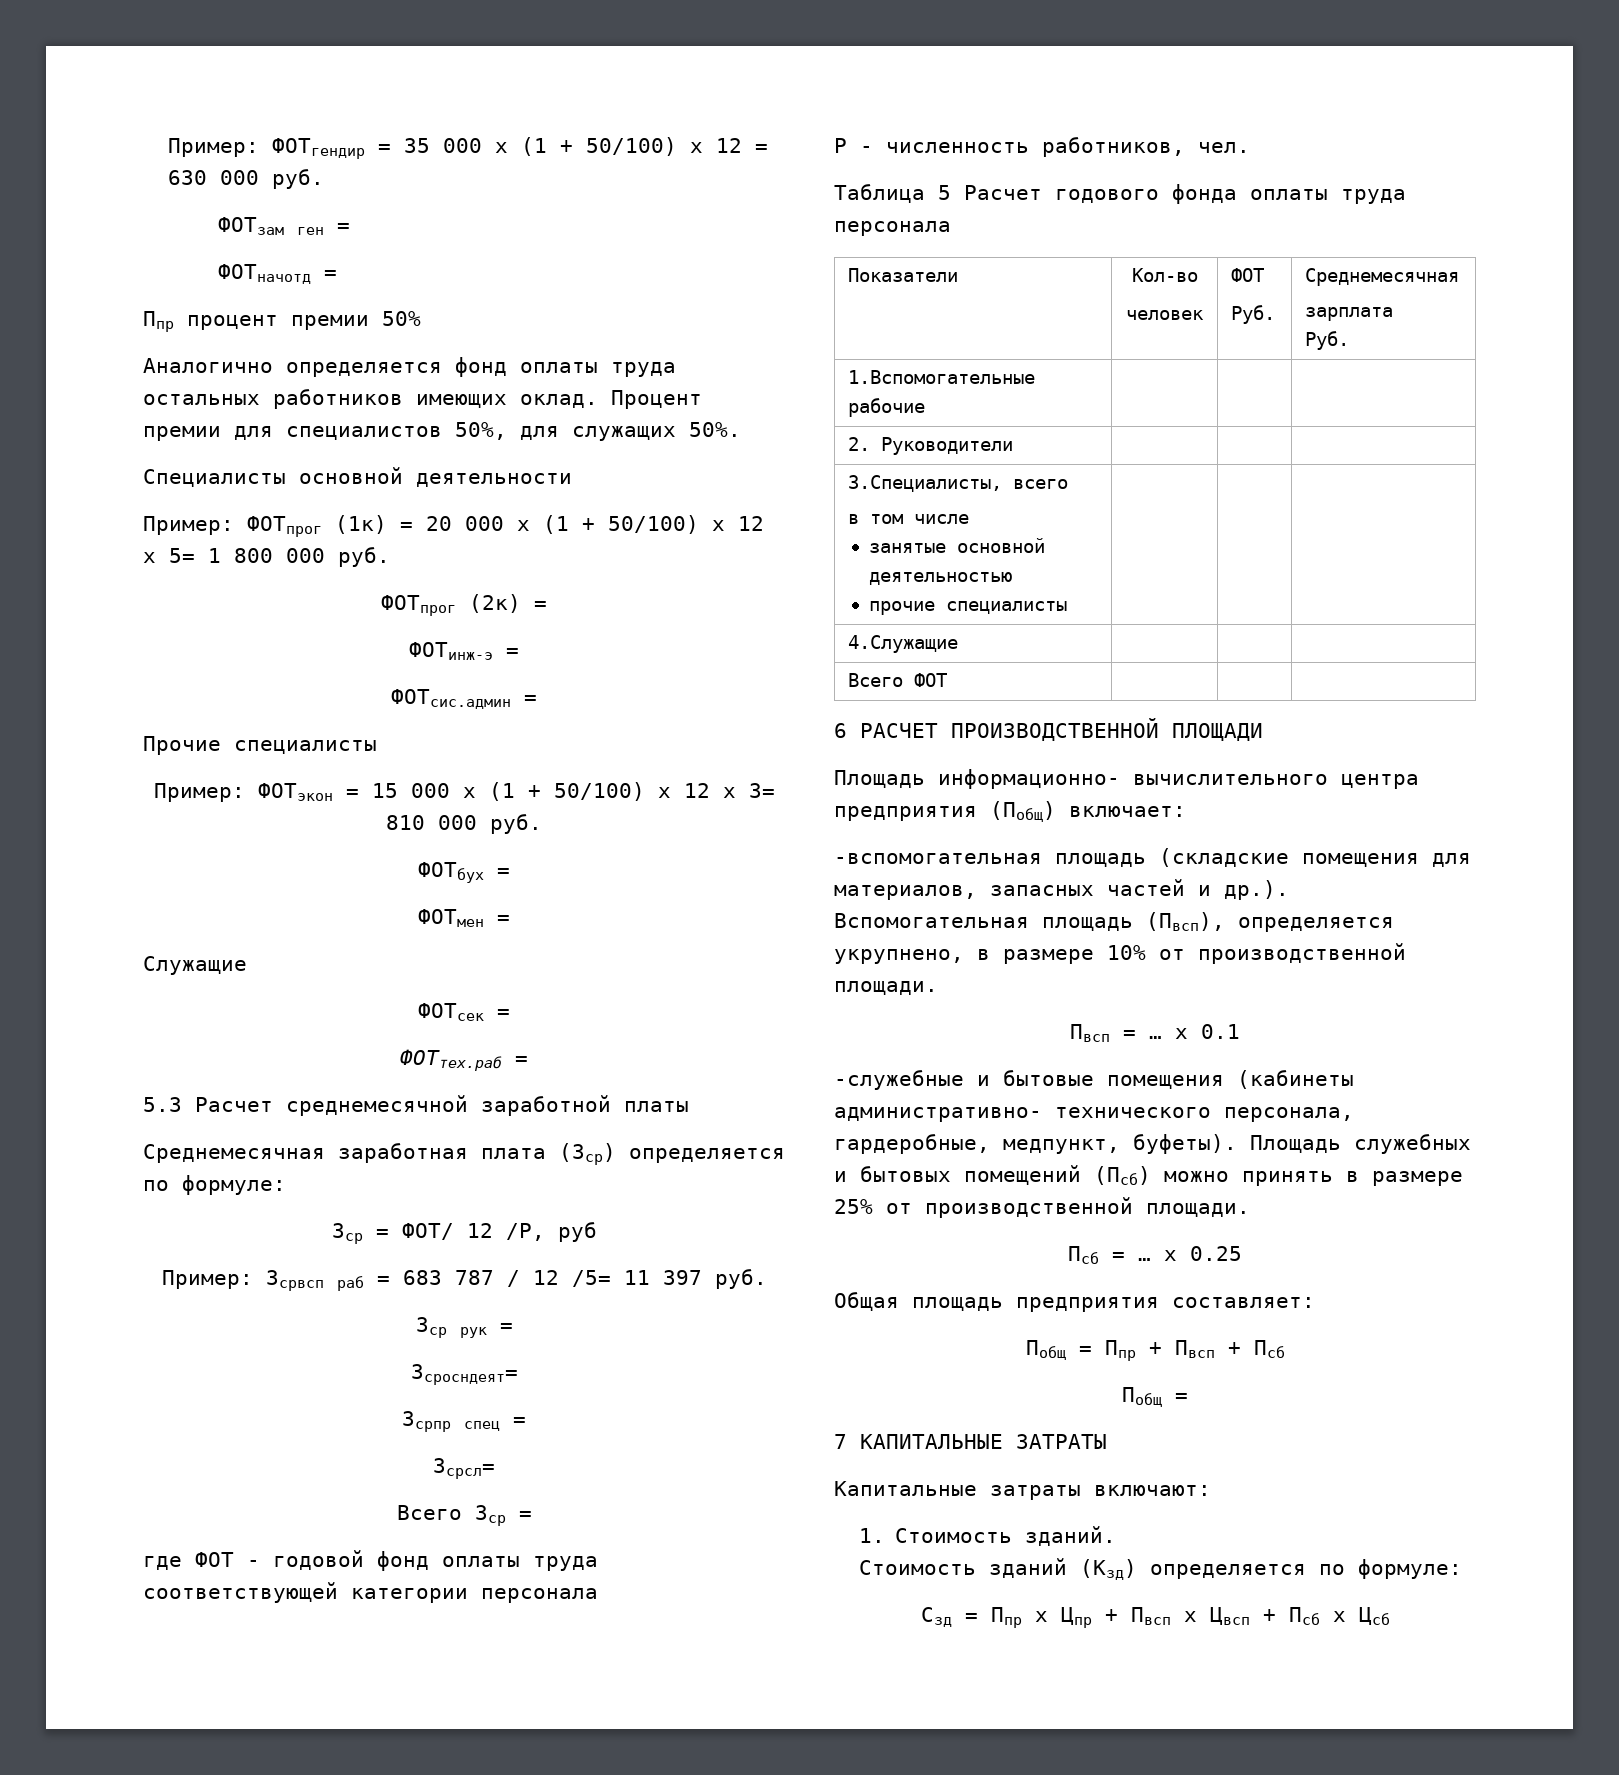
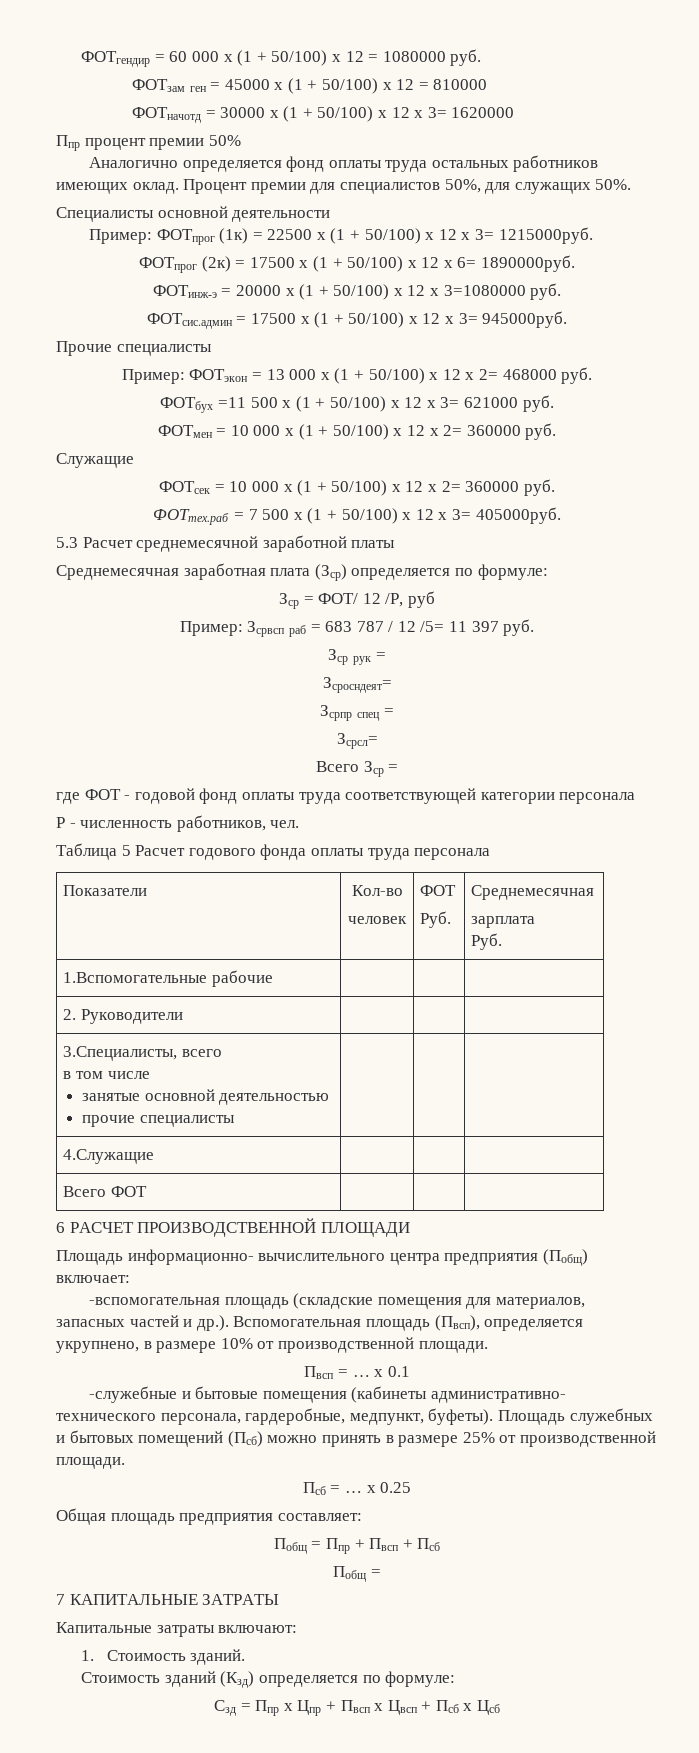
[167,138,259,157] Пример: -> (81, 59) none
[403,138,430,153] 35 -> [169,51,188,62] 60
[167,170,259,185] 630 000 -> [382,51,446,62] 1080000
[217,264,337,284] // ФОТначотд = -> [224,78,488,94] [131,106,515,123] 45000 х (1 + 50/100) х 12 = 810000 // ФОТначотд = 30000 х (1 + 50/100) х 12 x 3= 1620000
[426,515,764,534] [143,547,390,567] [381,594,547,616] [409,642,519,660] [391,689,537,709] [143,736,377,755] [153,782,775,802] [386,814,542,834] [418,862,510,883] [418,909,510,927] [143,956,247,975] [418,1003,510,1021] [400,1049,528,1071] 20 000 х (1 + 50/100) х 12 х 5= 1 800 000 руб. // ФОТпрог (2к) = // ФОТинж-э = // ФОТсис.админ = // Прочие специалисты // Пример: ФОТэкон = 15 000 х (1 + 50/100) х 12 х 3= 810 000 руб. // ФОТбух = // ФОТмен = // Служащие // ФОТсек = // ФОТтех.раб = -> [267,227,593,244] [138,255,576,273] [152,283,562,300] [146,311,568,329] [56,341,212,356] [121,367,593,384] [160,395,554,413] [157,423,557,440] [56,453,134,468] [159,479,555,496] [153,507,561,525] 22500 х (1 + 50/100) х 12 х 3= 1215000руб. // ФОТпрог (2к) = 17500 х (1 + 50/100) х 12 х 6= 1890000руб. // ФОТинж-э = 20000 х (1 + 50/100) х 12 х 3=1080000 руб. // ФОТсис.админ = 17500 х (1 + 50/100) х 12 х 3= 945000руб. // Прочие специалисты // Пример: ФОТэкон = 13 000 х (1 + 50/100) х 12 х 2= 468000 руб. // ФОТбух =11 500 х (1 + 50/100) х 12 х 3= 621000 руб. // ФОТмен = 10 000 х (1 + 50/100) х 12 х 2= 360000 руб. // Служащие // ФОТсек = 10 000 х (1 + 50/100) х 12 х 2= 360000 руб. // ФОТтех.раб = 7 500 х (1 + 50/100) х 12 х 3= 405000руб.

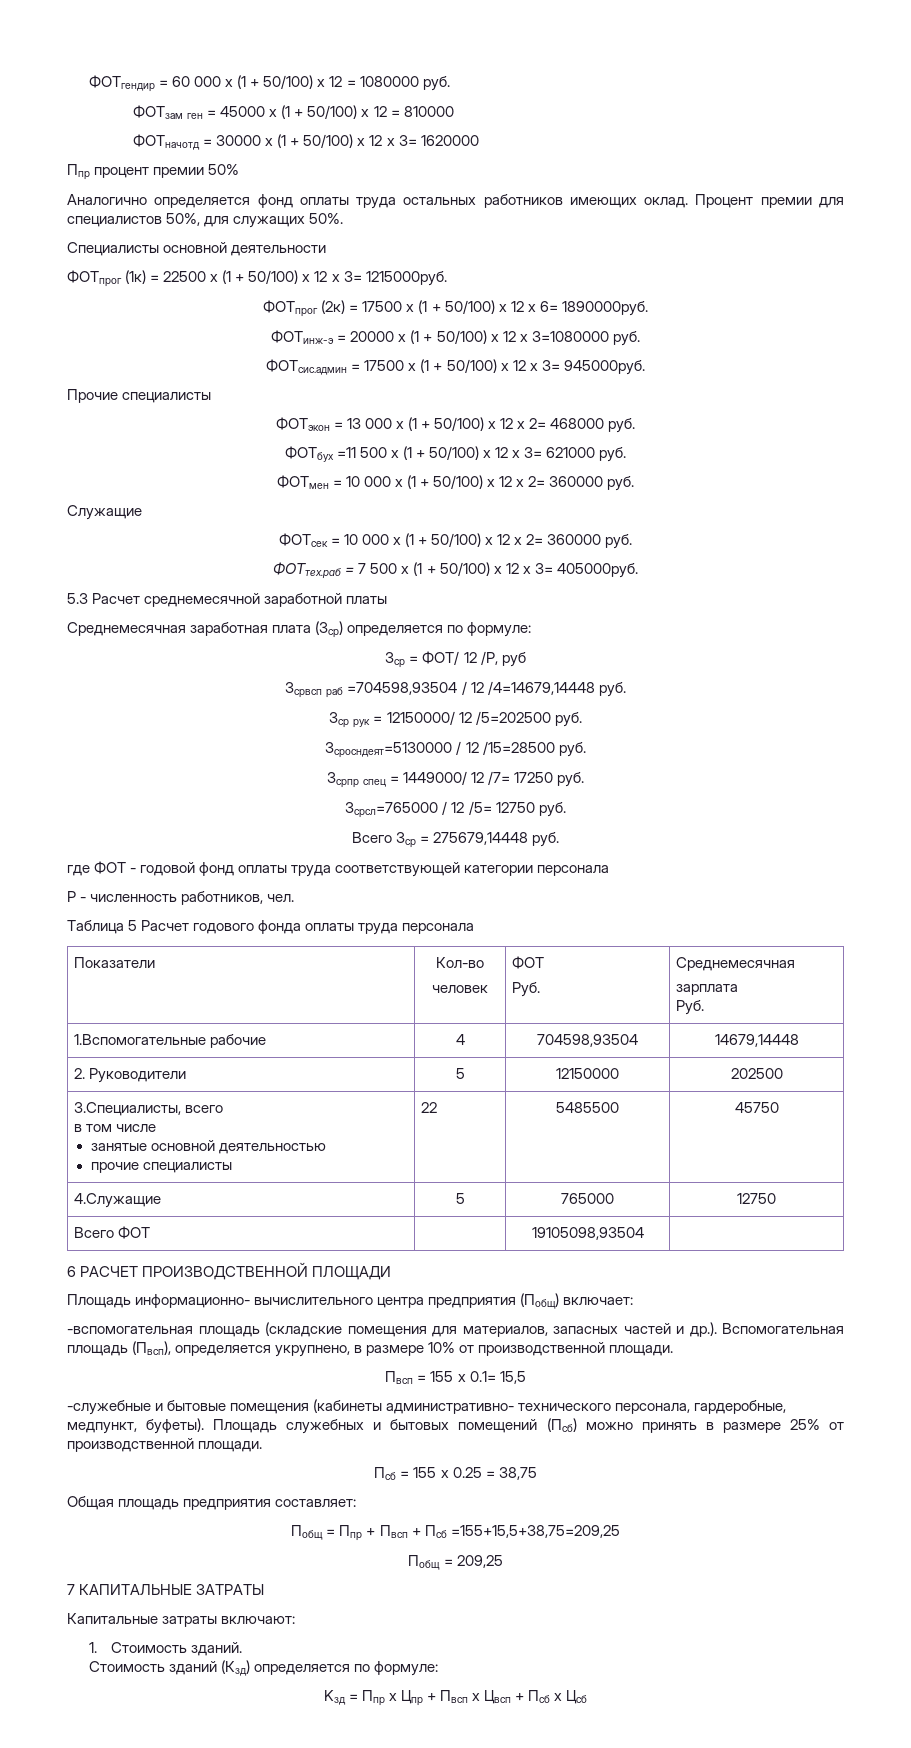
[88,229,152,244] Пример: -> (327, 250) none
[121,369,185,384] Пример: -> (212, 397) none
[179,621,243,636] Пример: -> (526, 659) none
[310,619,535,636] [328,649,386,665] [322,677,392,693] [320,705,394,721] [336,733,378,749] = 683 787 / 12 /5= 11 397 руб. // Зср рук = // Зсросндеят= // Зсрпр спец = // Зсрсл= -> [347,681,626,697] [329,711,582,728] [325,741,586,758] [326,771,585,788] [345,801,566,818] =704598,93504 / 12 /4=14679,14448 руб. // Зср рук = 12150000/ 12 /5=202500 руб. // Зсросндеят=5130000 / 12 /15=28500 руб. // Зсрпр спец = 1449000/ 12 /7= 17250 руб. // Зсрсл=765000 / 12 /5= 12750 руб.
(399, 768) none -> [433,832,560,847] 275679,14448 руб.
(273, 978) | | -> [455,1034,465,1045] [537,1034,638,1047] [714,1034,799,1047] 4 | 704598,93504 | 14679,14448
(183, 1016) | | -> [455,1068,465,1079] [556,1068,619,1079] [730,1068,783,1079] 5 | 12150000 | 202500
[63,1149,155,1164] | | // 4.Служащие | | | -> [421,1102,438,1113] [556,1102,619,1113] [734,1102,779,1113] [74,1193,162,1208] [455,1193,465,1204] [561,1193,614,1204] [737,1193,776,1204] 22 | 5485500 | 45750 // 4.Служащие | 5 | 765000 | 12750
(147, 1191) none -> [531,1227,644,1240] 19105098,93504
[352,1366,410,1377] … х 0.1 -> [430,1371,526,1384] 155 х 0.1= 15,5
[344,1491,362,1493] … -> [413,1467,437,1478] 155
(412, 1487) none -> [485,1467,537,1480] = 38,75
[333,1566,381,1582] // Побщ = -> [450,1525,620,1538] [408,1555,503,1570] =155+15,5+38,75=209,25 // Побщ = 209,25
[213,1700,236,1716] Сзд -> [323,1690,346,1705] Kзд

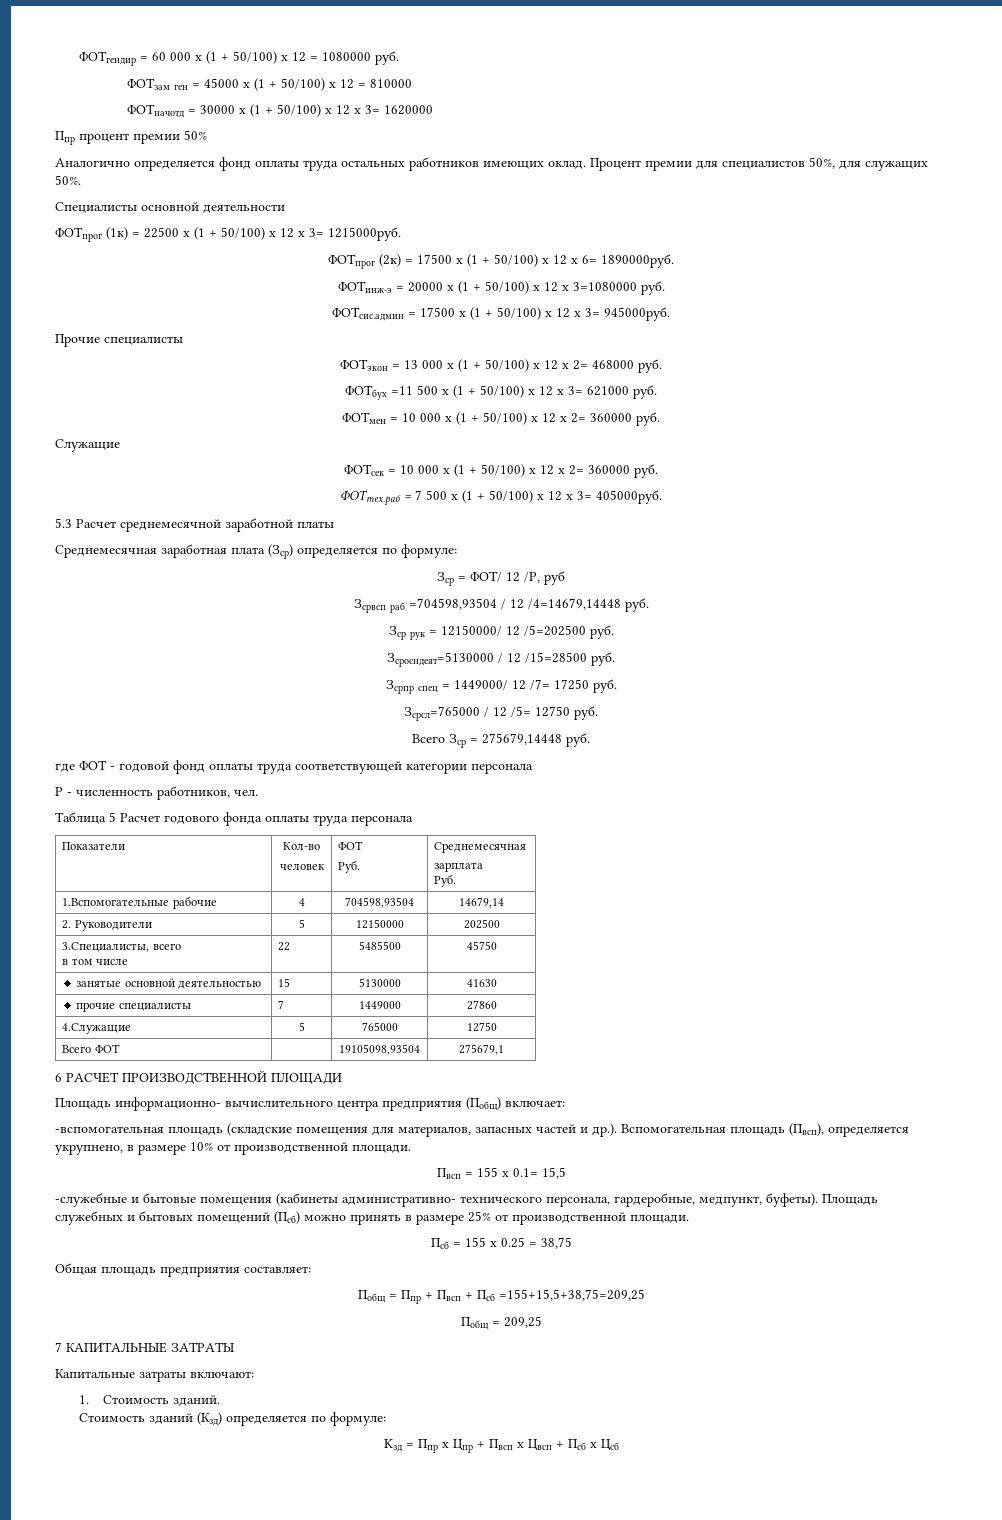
[714,1034,799,1047] 14679,14448 -> [459,897,504,908] 14679,14
[90,1140,326,1154] [90,1162,232,1173] [421,1102,438,1113] [556,1102,619,1113] [734,1102,779,1113] // занятые основной деятельностью // прочие специалисты | 22 | 5485500 | 45750 -> [278,942,291,951] [358,941,401,950] [466,941,497,950] [76,978,261,989] [278,978,291,987] [358,978,401,987] [466,979,497,987] [76,1002,191,1012] [278,1000,285,1009] [358,1001,401,1009] [466,1000,497,1010] | 22 | 5485500 | 45750 // занятые основной деятельностью | 15 | 5130000 | 41630 // прочие специалисты | 7 | 1449000 | 27860
(644, 1233) none -> [459,1044,504,1055] 275679,1

